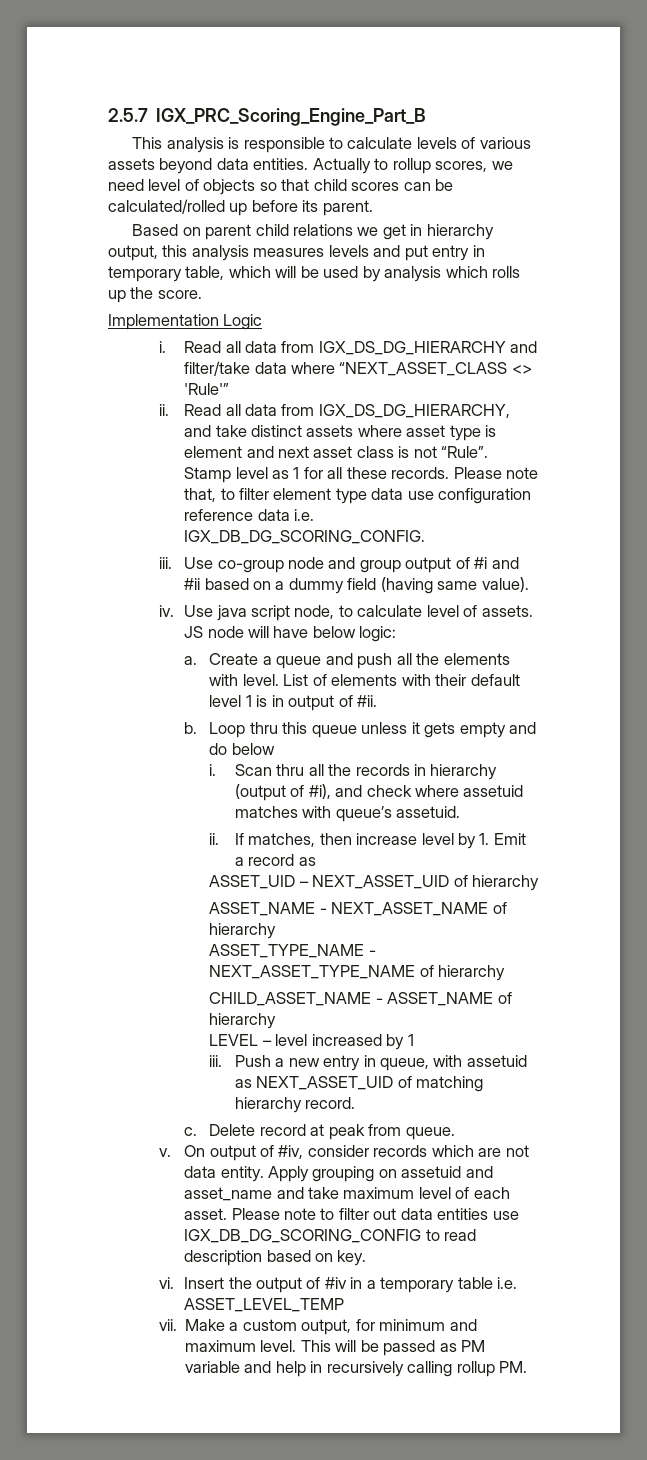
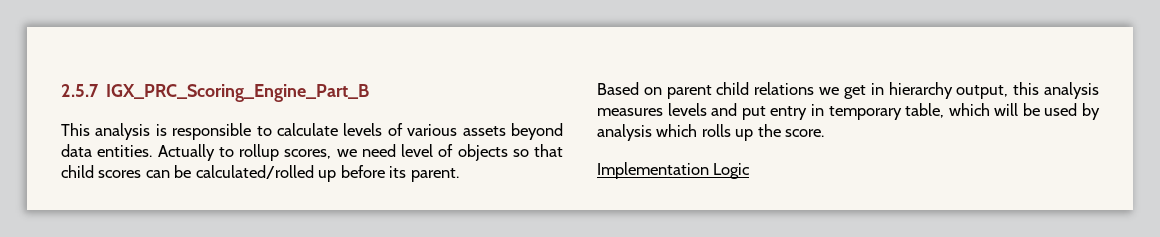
[158,341,538,355] [184,361,532,376] [184,383,230,395] [158,404,510,418] [184,425,497,441] [184,446,489,458] [184,467,539,483] [184,488,532,504] [184,509,314,521] [184,530,426,544] [158,557,519,573] [184,577,529,594] [158,605,533,621] [184,626,397,642] [184,653,510,669] [209,674,520,686] [209,695,378,711] [184,722,537,738] [209,743,275,755] [209,764,498,780] [234,784,524,801] [234,806,461,822] [209,833,526,849] [234,854,316,866] [209,875,540,891] [209,902,507,916] [209,923,277,939] [209,944,376,958] [209,965,506,981] [209,992,512,1006] [209,1013,277,1029] [209,1034,414,1050] [209,1055,527,1071] [234,1076,484,1092] [234,1097,356,1113] [184,1124,455,1140] [158,1145,529,1161] [184,1166,493,1182] [184,1187,510,1201] [184,1208,519,1220] [184,1229,476,1243] [184,1250,367,1266] [158,1277,518,1293] [184,1298,345,1312] [158,1319,477,1335] [184,1340,486,1356] [184,1361,528,1377] // i. Read all data from IGX_DS_DG_HIERARCHY and filter/take data where “NEXT_ASSET_CLASS <> 'Rule'” // ii. Read all data from IGX_DS_DG_HIERARCHY, and take distinct assets where asset type is element and next asset class is not “Rule”. Stamp level as 1 for all these records. Please note that, to filter element type data use configuration reference data i.e. IGX_DB_DG_SCORING_CONFIG. // iii. Use co-group node and group output of #i and #ii based on a dummy field (having same value). // iv. Use java script node, to calculate level of assets. JS node will have below logic: // a. Create a queue and push all the elements with level. List of elements with their default level 1 is in output of #ii. // b. Loop thru this queue unless it gets empty and do below // i. Scan thru all the records in hierarchy (output of #i), and check where assetuid matches with queue’s assetuid. // ii. If matches, then increase level by 1. Emit a record as // ASSET_UID – NEXT_ASSET_UID of hierarchy // ASSET_NAME - NEXT_ASSET_NAME of hierarchy // ASSET_TYPE_NAME - NEXT_ASSET_TYPE_NAME of hierarchy // CHILD_ASSET_NAME - ASSET_NAME of hierarchy // LEVEL – level increased by 1 // iii. Push a new entry in queue, with assetuid as NEXT_ASSET_UID of matching hierarchy record. // c. Delete record at peak from queue. // v. On output of #iv, consider records which are not data entity. Apply grouping on assetuid and asset_name and take maximum level of each asset. Please note to filter out data entities use IGX_DB_DG_SCORING_CONFIG to read description based on key. // vi. Insert the output of #iv in a temporary table i.e. ASSET_LEVEL_TEMP // vii. Make a custom output, for minimum and maximum level. This will be passed as PM variable and help in recursively calling rollup PM. -> (751, 171) none

